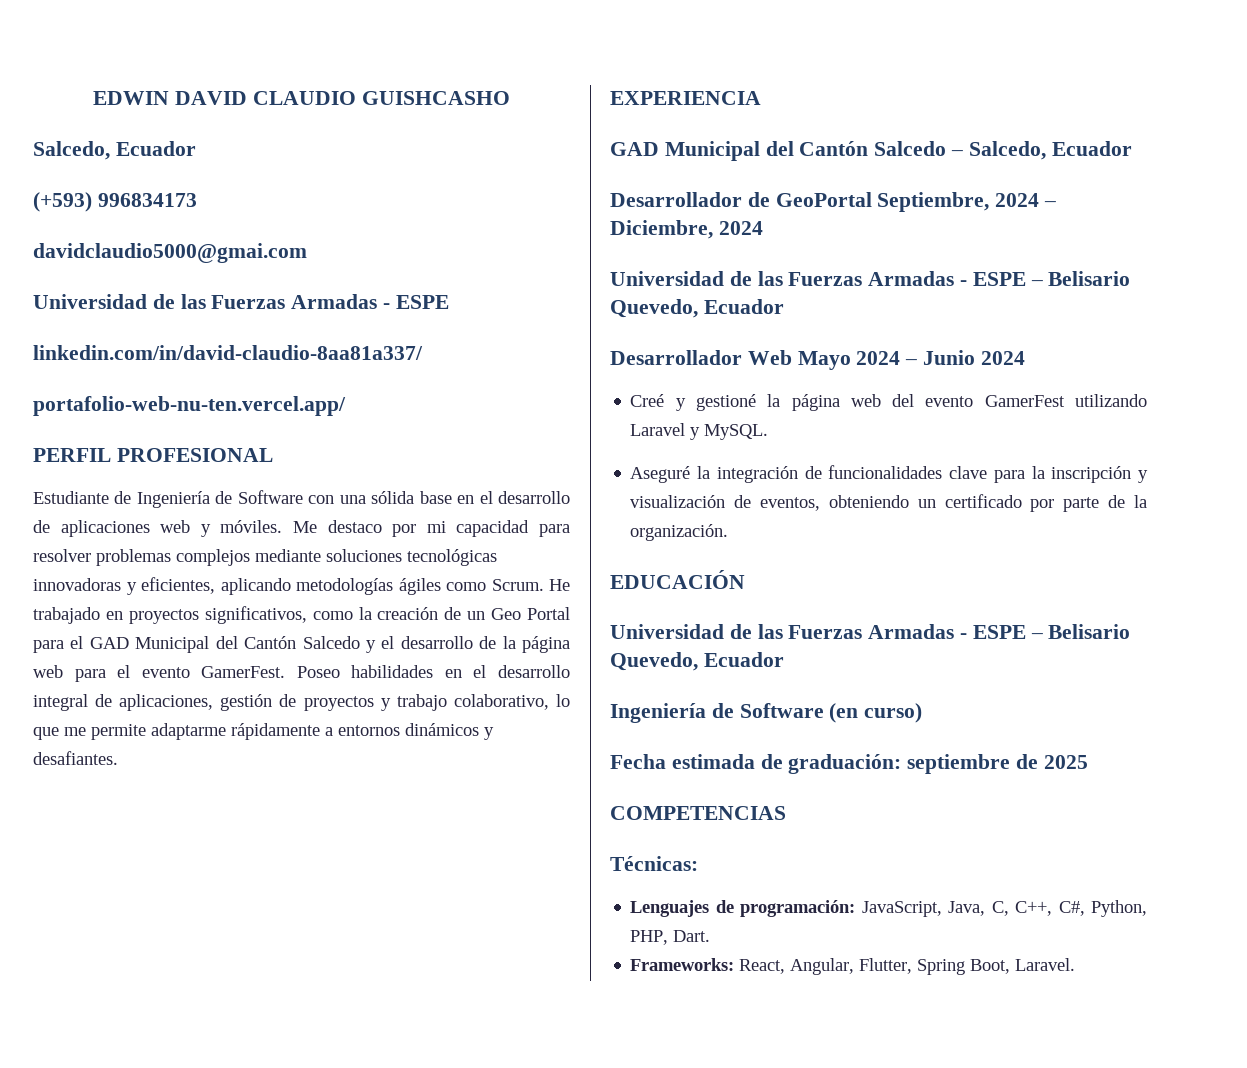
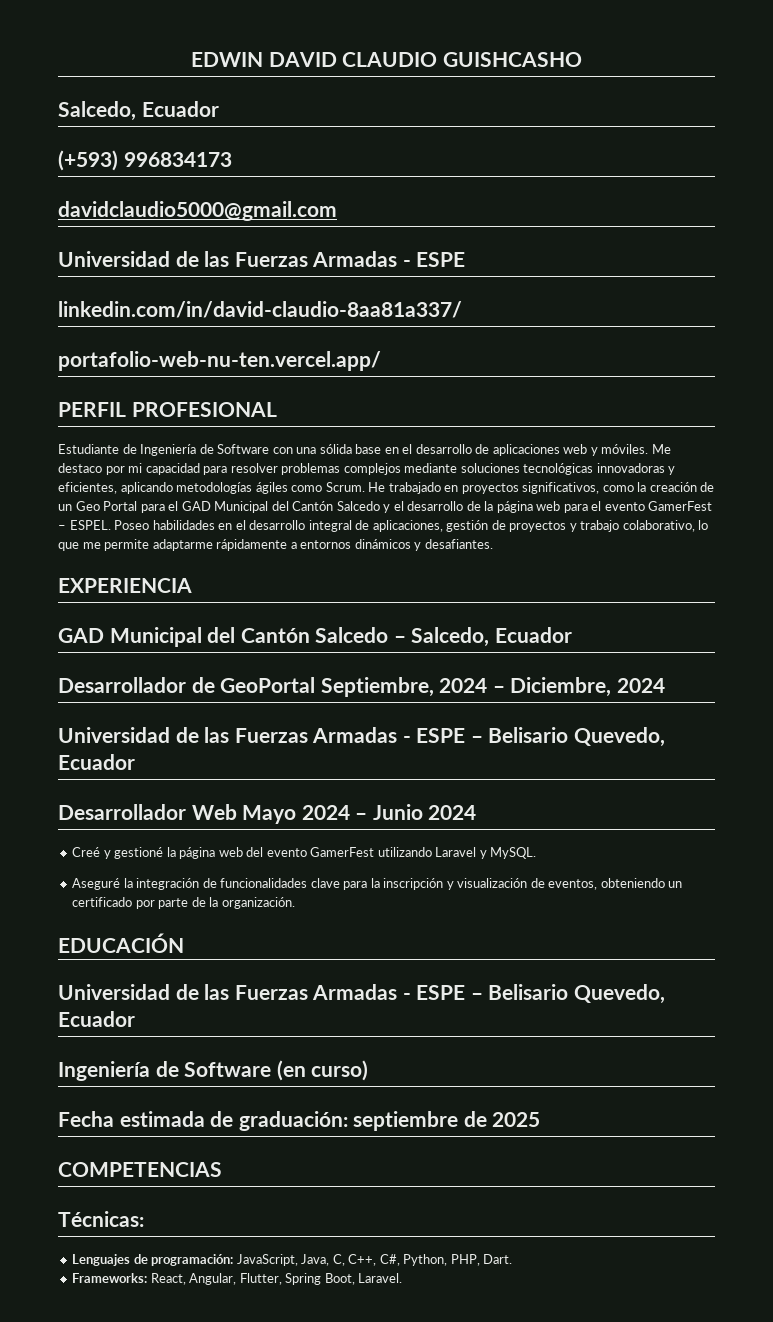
[33,243,307,263] davidclaudio5000@gmai.com -> [58,201,337,221] davidclaudio5000@gmail.com
[201,666,286,678] GamerFest. -> [648,501,713,511] [58,520,111,530] GamerFest – ESPEL.

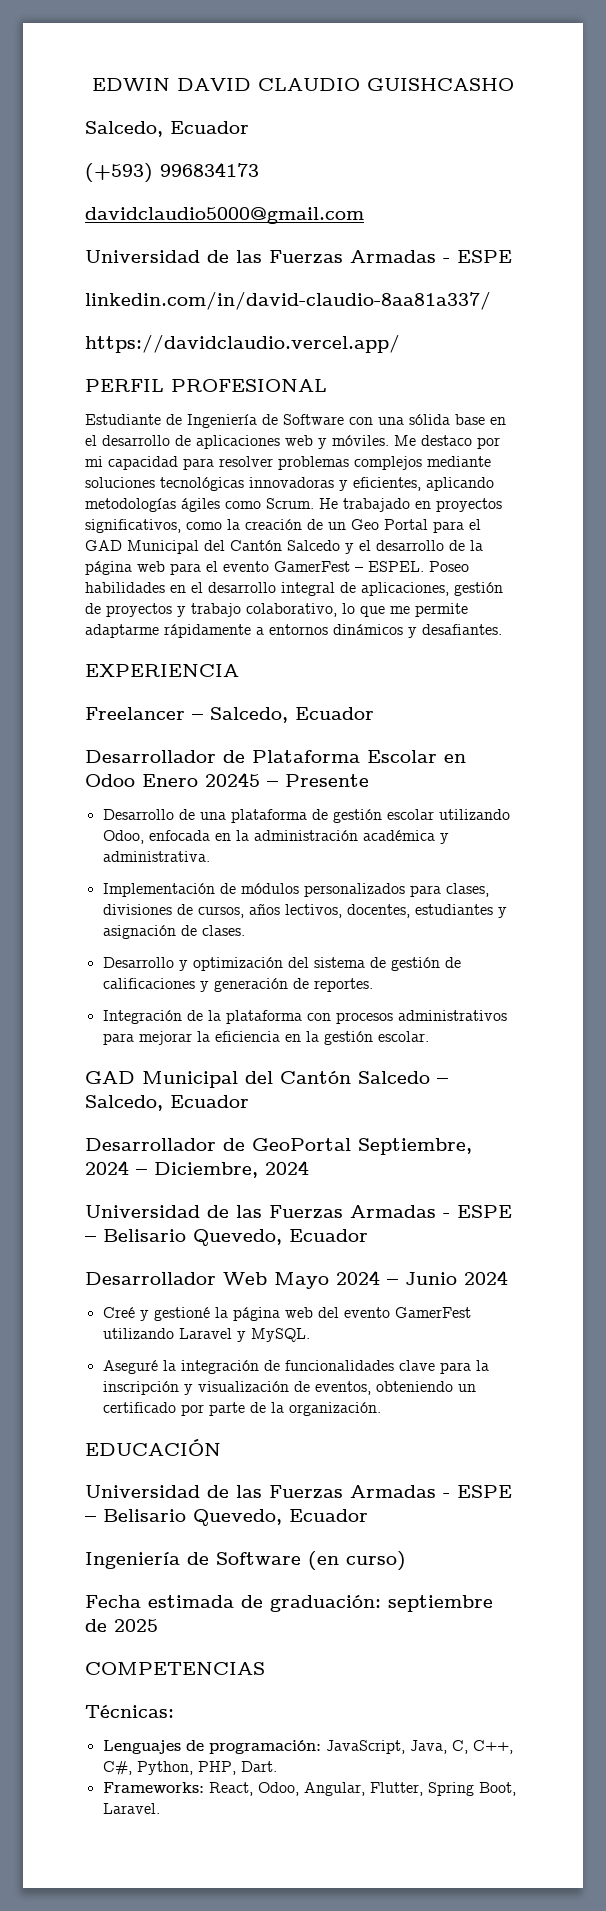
[58,351,381,371] portafolio-web-nu-ten.vercel.app/ -> [85,334,400,353] https://davidclaudio.vercel.app/
(192, 585) none -> [85,707,374,723] [85,750,466,763] [85,772,369,787] [102,809,510,823] [102,830,449,844] [102,851,210,862] [102,883,489,897] [102,903,507,918] [102,925,245,939] [102,957,461,971] [102,978,373,992] [102,1010,507,1024] [102,1031,429,1045] // Freelancer – Salcedo, Ecuador // Desarrollador de Plataforma Escolar en Odoo Enero 20245 – Presente // Desarrollo de una plataforma de gestión escolar utilizando Odoo, enfocada en la administración académica y administrativa. // Implementación de módulos personalizados para clases, divisiones de cursos, años lectivos, docentes, estudiantes y asignación de clases. // Desarrollo y optimización del sistema de gestión de calificaciones y generación de reportes. // Integración de la plataforma con procesos administrativos para mejorar la eficiencia en la gestión escolar.
(186, 1279) none -> [257,1782,299,1796] Odoo,

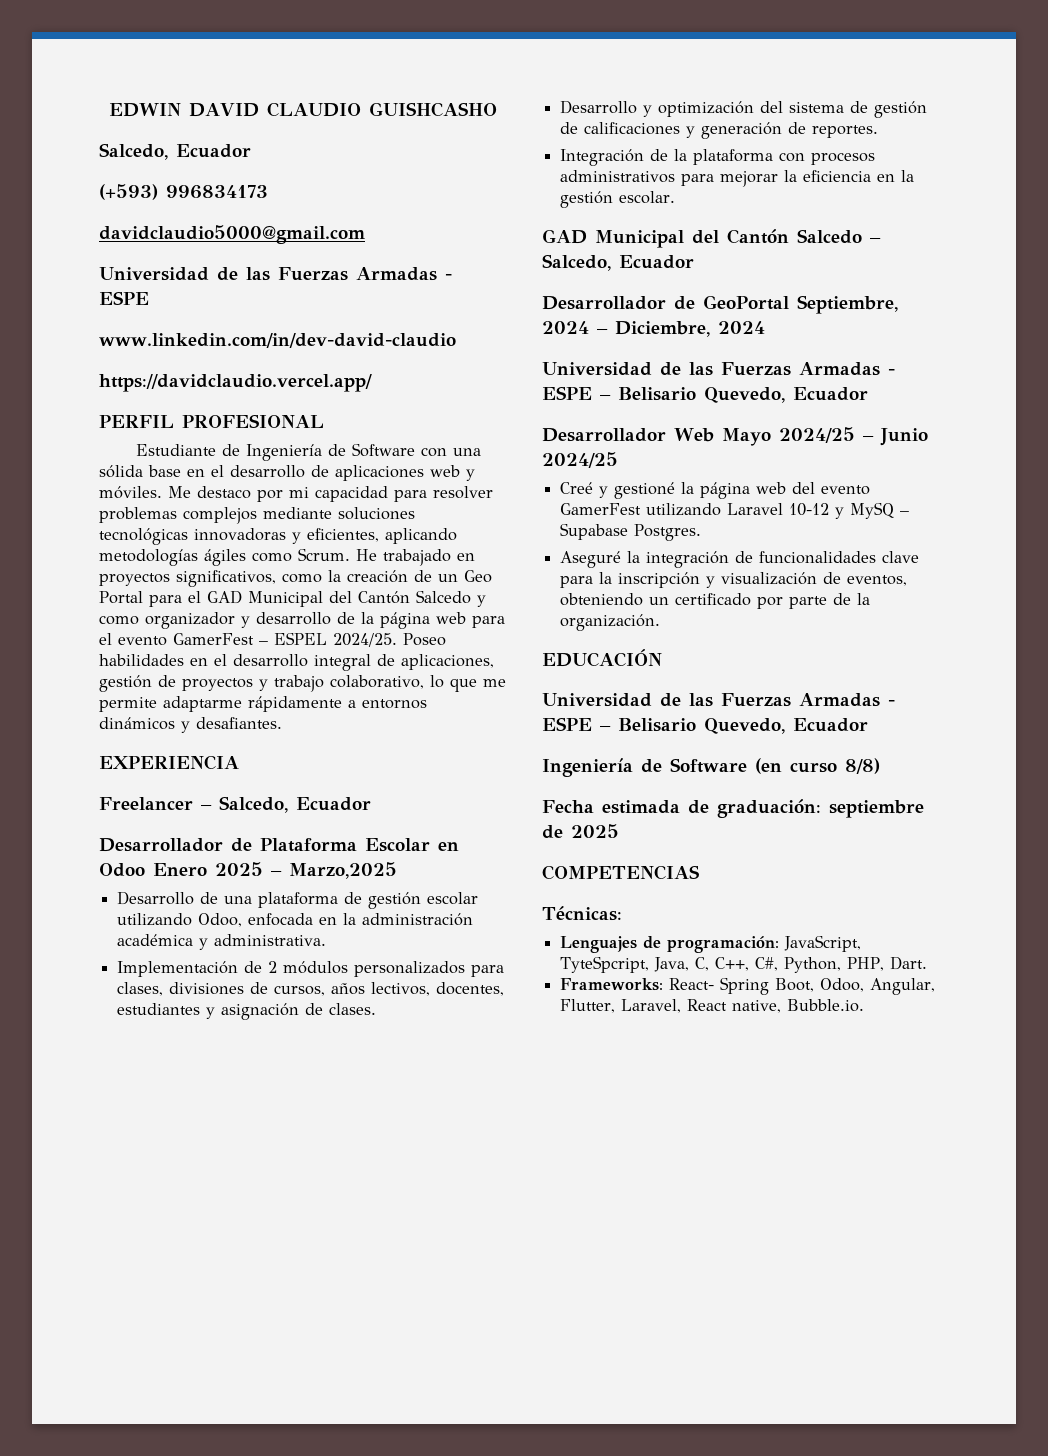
[85,291,491,310] linkedin.com/in/david-claudio-8aa81a337/ -> [99,333,456,348] www.linkedin.com/in/dev-david-claudio
[359,540,371,551] el -> [99,612,250,629] como organizador y
[368,561,424,572] ESPEL. -> [274,632,397,647] ESPEL 2024/25.
[205,772,369,787] 20245 – Presente -> [215,862,397,879] 2025 – Marzo,2025
(236, 888) none -> [268,961,278,973] 2
[336,1270,380,1285] 2024 -> [778,427,855,443] 2024/25
[464,1270,508,1285] 2024 -> [542,452,618,468] 2024/25
[236,1328,310,1342] y MySQL. -> [789,502,910,519] [560,523,702,541] 10-12 y MySQ – Supabase Postgres.
[346,1551,406,1571] curso) -> [790,758,880,774] curso 8/8)
(405, 1747) none -> [560,956,650,973] TyteSpcript,
[208,1782,516,1796] [102,1803,160,1814] React, Odoo, Angular, Flutter, Spring Boot, Laravel. -> [669,977,936,995] [560,999,865,1013] React- Spring Boot, Odoo, Angular, Flutter, Laravel, React native, Bubble.io.

